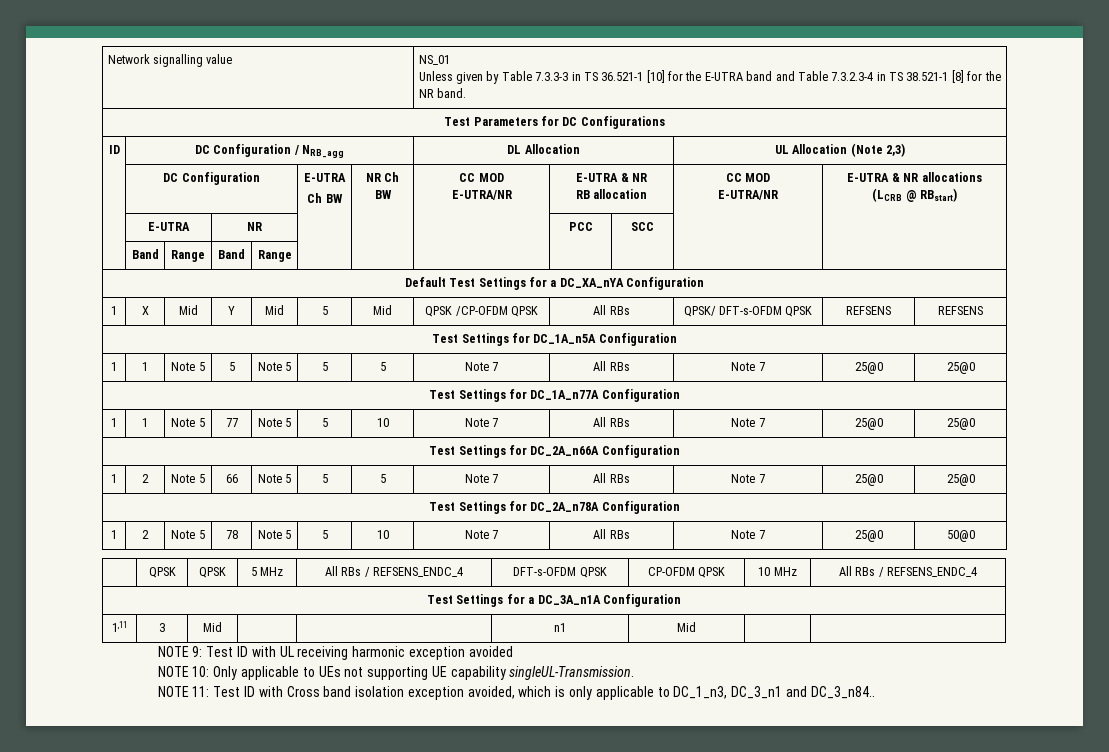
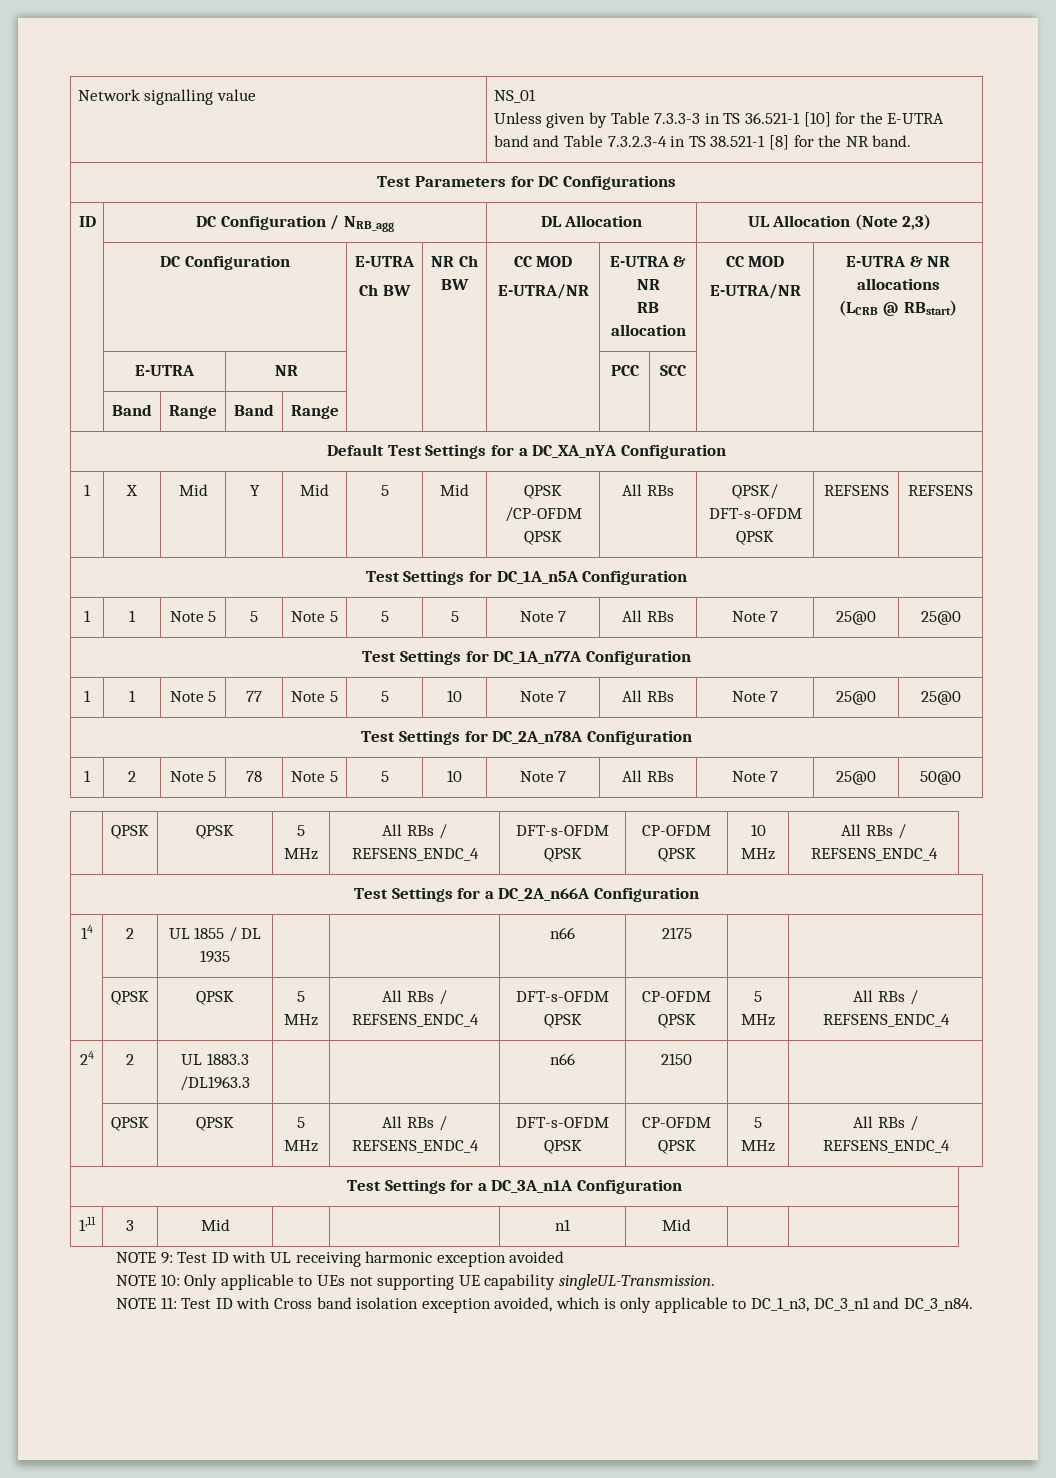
[429,445,680,458] [111,474,117,483] [142,474,149,483] [171,474,205,483] [225,474,238,483] [257,474,292,483] [321,474,328,483] [379,474,386,483] [464,474,499,483] [593,473,630,483] [731,474,765,483] [854,474,883,486] [946,474,975,486] // Test Settings for DC_2A_n66A Configuration // 1 | 2 | Note 5 | 66 | Note 5 | 5 | 5 | Note 7 | All RBs | Note 7 | 25@0 | 25@0 -> (961, 698) none
(978, 572) none -> [354,887,699,902] [80,925,93,939] [126,928,134,939] [168,927,262,942] [200,950,230,963] [550,927,575,939] [661,927,692,939] [111,991,149,1005] [196,991,234,1005] [297,991,305,1002] [284,1014,318,1026] [382,990,447,1005] [351,1014,479,1027] [516,991,609,1002] [543,1014,582,1028] [642,991,711,1002] [657,1014,696,1028] [754,991,762,1002] [741,1014,775,1026] [853,990,918,1005] [822,1014,950,1027] [79,1051,94,1065] [126,1054,134,1065] [181,1053,249,1065] [180,1076,250,1091] [550,1053,575,1065] [661,1053,692,1065] [111,1117,149,1131] [196,1117,234,1131] [297,1117,305,1128] [284,1140,318,1152] [382,1116,447,1131] [351,1140,479,1153] [516,1117,609,1128] [543,1140,582,1154] [642,1117,711,1128] [657,1140,696,1154] [754,1117,762,1128] [741,1140,775,1152] [853,1116,918,1131] [822,1140,950,1153] // Test Settings for a DC_2A_n66A Configuration // 14 | 2 | UL 1855 / DL 1935 | | | n66 | 2175 | | // | QPSK | QPSK | 5 MHz | All RBs / REFSENS_ENDC_4 | DFT-s-OFDM QPSK | CP-OFDM QPSK | 5 MHz | All RBs / REFSENS_ENDC_4 // 24 | 2 | UL 1883.3 /DL1963.3 | | | n66 | 2150 | | // | QPSK | QPSK | 5 MHz | All RBs / REFSENS_ENDC_4 | DFT-s-OFDM QPSK | CP-OFDM QPSK | 5 MHz | All RBs / REFSENS_ENDC_4
[810,686,875,699] DC_3_n84.. -> [903,1298,973,1311] DC_3_n84.

